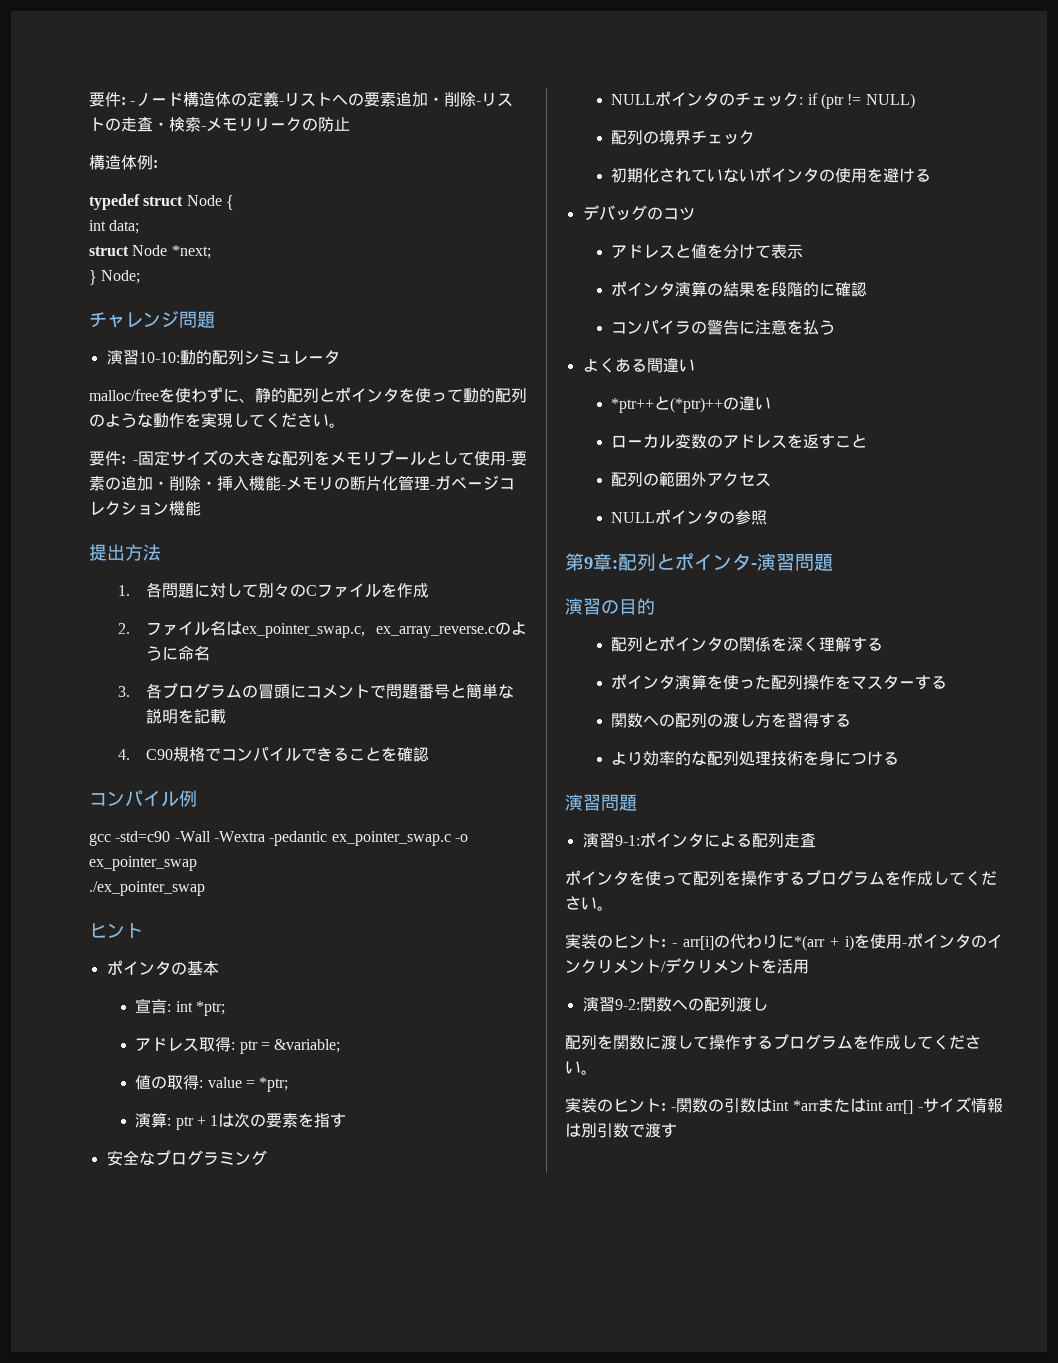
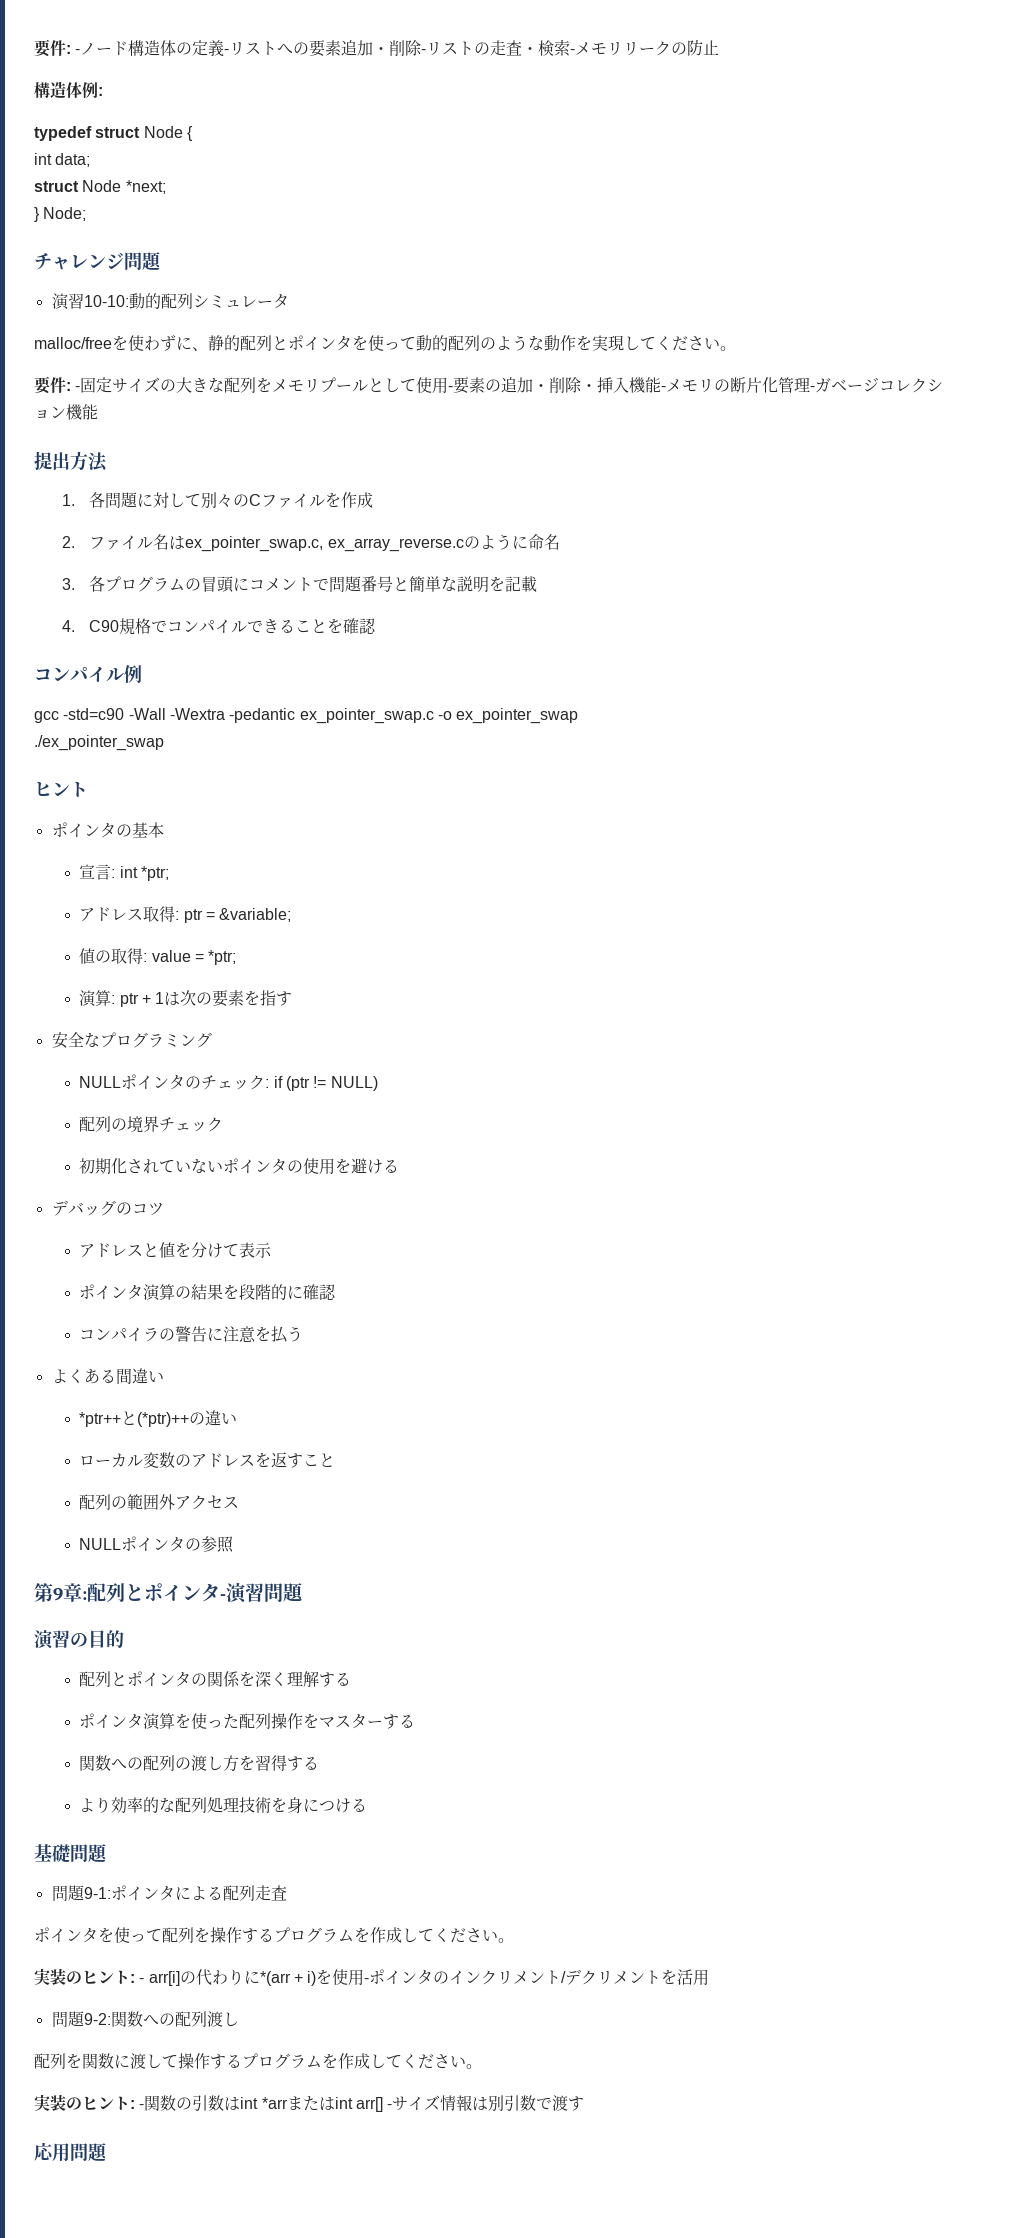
[565,794,637,811] [582,833,615,848] 演習問題 // 演習 -> [34,1844,108,1863] [51,1885,85,1902] 基礎問題 // 問題
[582,997,615,1012] 演習 -> [51,2011,85,2028] 問題
(677, 1130) none -> [34,2142,108,2162] // 応用問題

